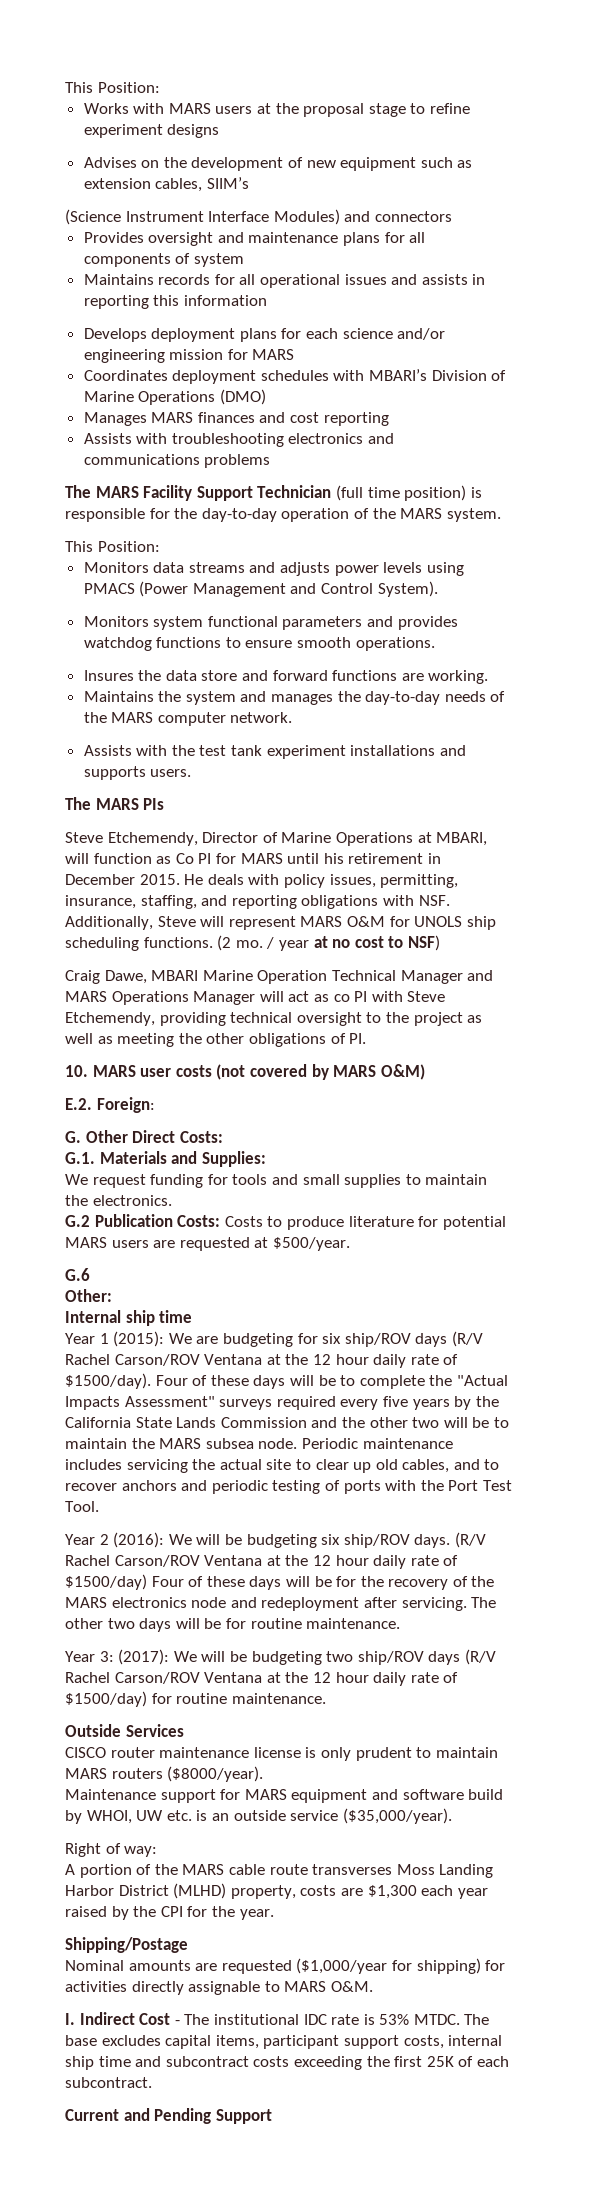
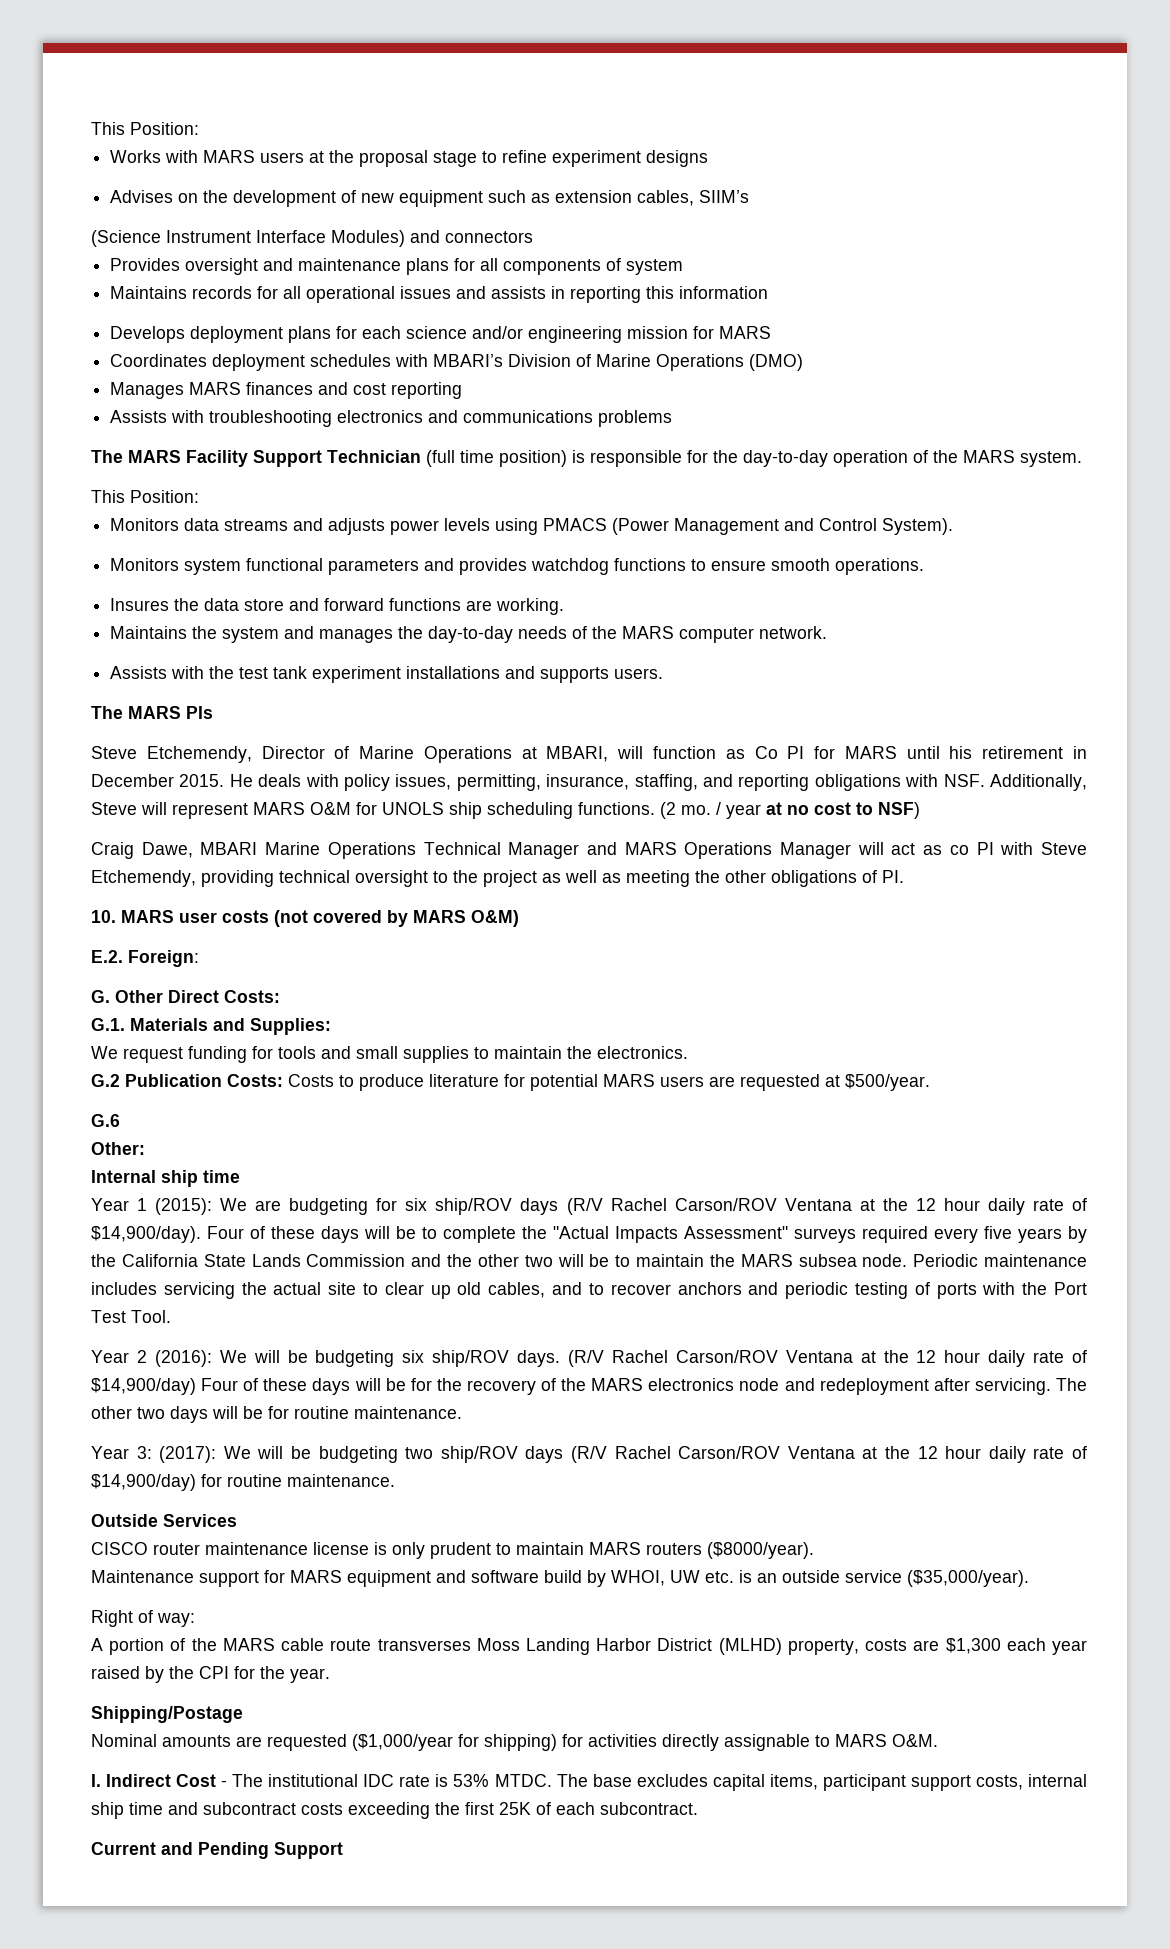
[257,970,328,984] Operation -> [327,842,416,859] Operations
[65,1373,151,1389] $1500/day). -> [91,1226,201,1243] $14,900/day).
[65,1574,147,1590] $1500/day) -> [91,1378,196,1395] $14,900/day)
[65,1691,147,1707] $1500/day) -> [91,1474,196,1491] $14,900/day)

